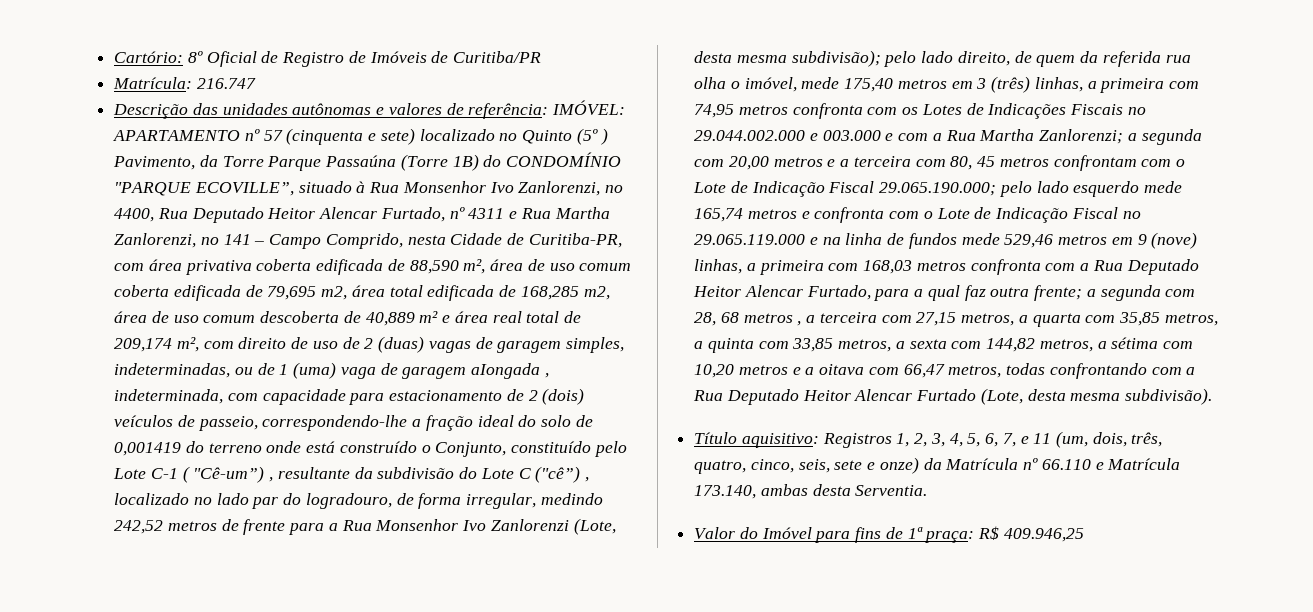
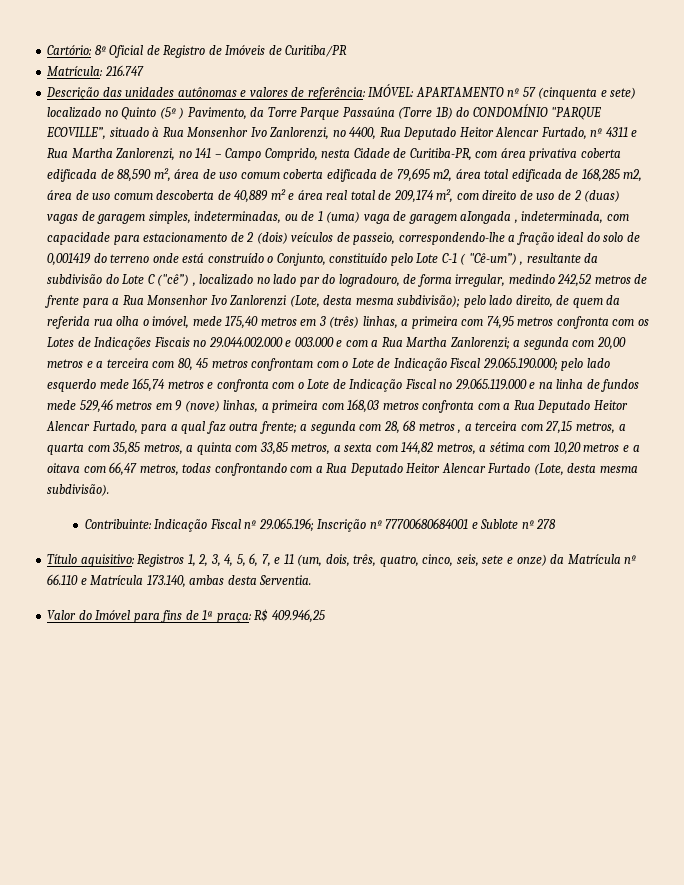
(1213, 396) none -> [84,518,557,532] // Contribuinte: Indicação Fiscal nº 29.065.196; Inscrição nº 77700680684001 e Sublote nº 278

